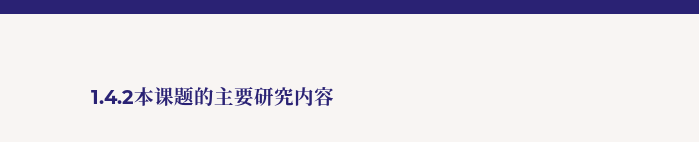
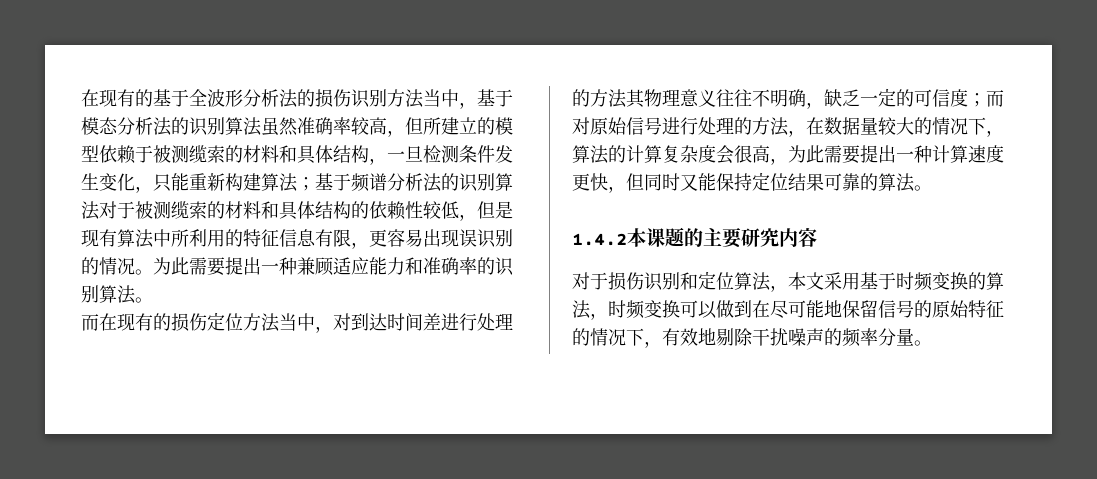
(91, 97) none -> [81,89,513,109] [81,117,513,137] [81,145,513,165] [81,173,513,193] [81,201,513,221] [81,229,513,249] [81,257,514,276] [81,285,153,304] [81,312,513,333] [572,88,1004,109] [572,117,1004,137] [572,145,1004,165] [572,172,932,193] 在现有的基于全波形分析法的损伤识别方法当中，基于模态分析法的识别算法虽然准确率较高，但所建立的模型依赖于被测缆索的材料和具体结构，一旦检测条件发生变化，只能重新构建算法；基于频谱分析法的识别算法对于被测缆索的材料和具体结构的依赖性较低，但是现有算法中所利用的特征信息有限，更容易出现误识别的情况。为此需要提出一种兼顾适应能力和准确率的识别算法。 // 而在现有的损伤定位方法当中，对到达时间差进行处理的方法其物理意义往往不明确，缺乏一定的可信度；而对原始信号进行处理的方法，在数据量较大的情况下，算法的计算复杂度会很高，为此需要提出一种计算速度更快，但同时又能保持定位结果可靠的算法。 //
(334, 96) none -> [572,271,1004,292] [572,300,1004,320] [572,328,932,348] // 对于损伤识别和定位算法，本文采用基于时频变换的算法，时频变换可以做到在尽可能地保留信号的原始特征的情况下，有效地剔除干扰噪声的频率分量。

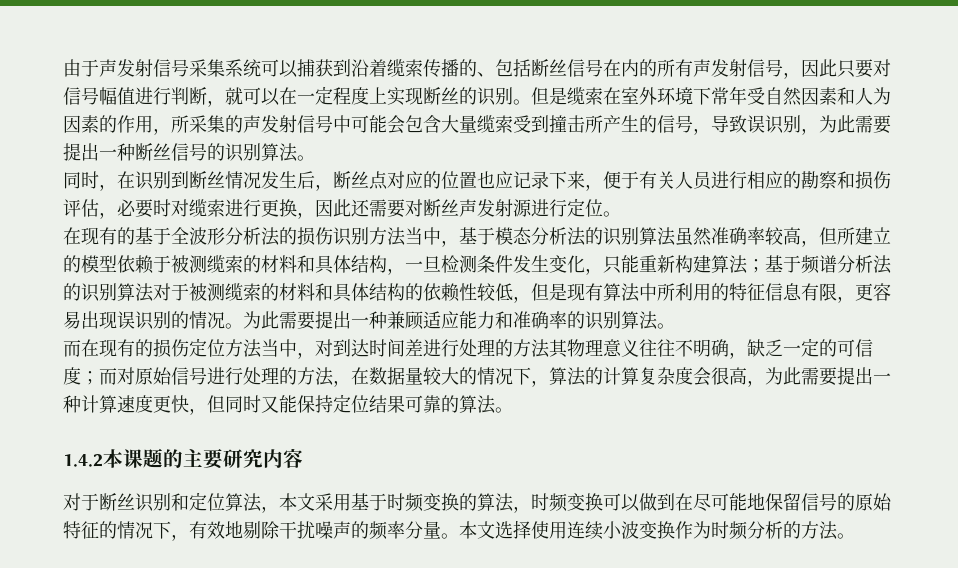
(81, 98) none -> [63,59,891,79] [63,86,891,107] [63,115,891,135] [63,143,315,162] [63,171,891,191] [63,198,621,219] 由于声发射信号采集系统可以捕获到沿着缆索传播的、包括断丝信号在内的所有声发射信号，因此只要对信号幅值进行判断，就可以在一定程度上实现断丝的识别。但是缆索在室外环境下常年受自然因素和人为因素的作用，所采集的声发射信号中可能会包含大量缆索受到撞击所产生的信号，导致误识别，为此需要提出一种断丝信号的识别算法。 // 同时，在识别到断丝情况发生后，断丝点对应的位置也应记录下来，便于有关人员进行相应的勘察和损伤评估，必要时对缆索进行更换，因此还需要对断丝声发射源进行定位。 //
[608,272,644,291] 损伤 -> [99,493,135,511] 断丝
(932, 343) none -> [459,520,855,540] 本文选择使用连续小波变换作为时频分析的方法。

